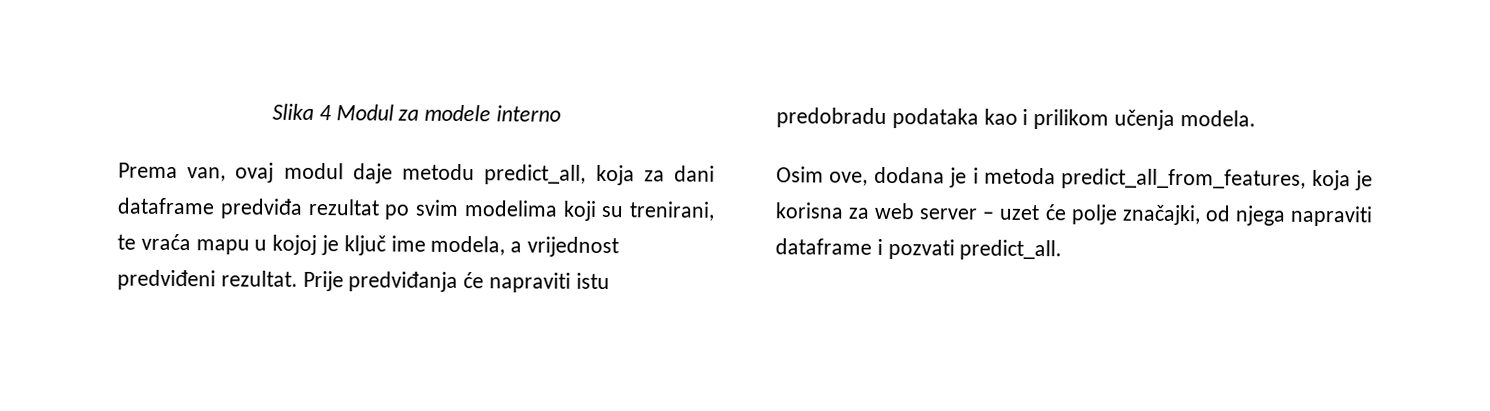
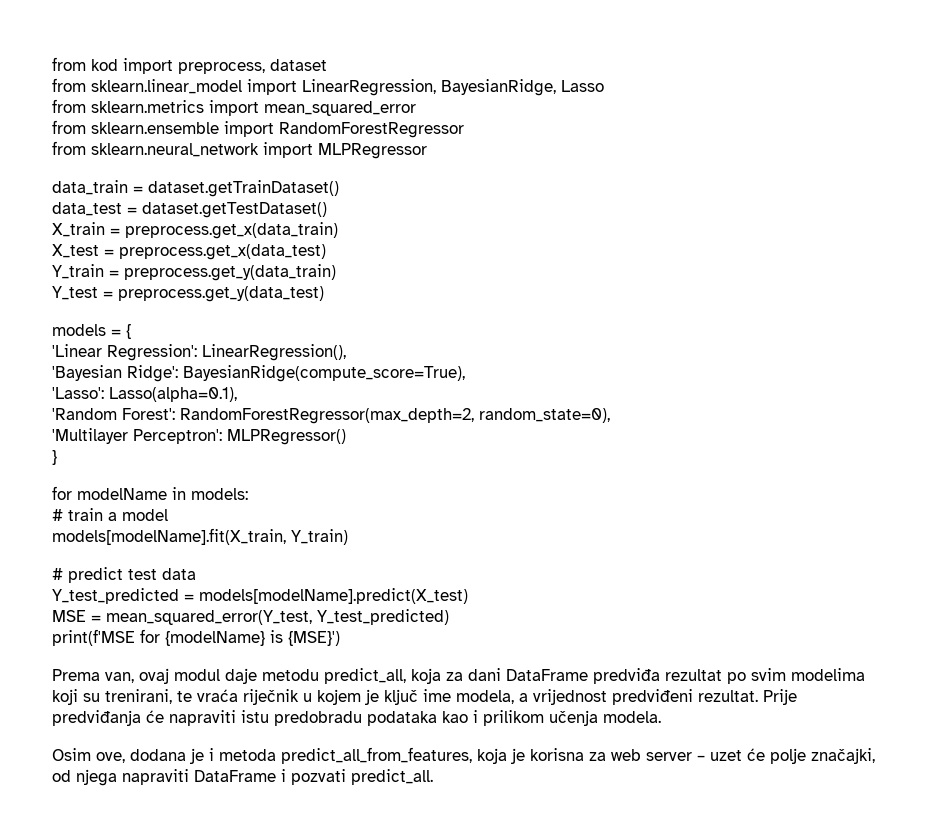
[271,103,562,122] Slika 4 Modul za modele interno -> [52,57,327,74] [52,78,604,96] [52,99,416,116] [52,120,464,138] [52,141,427,159] [52,180,339,197] [52,202,327,218] [52,222,338,239] [52,244,326,260] [52,264,336,281] [52,286,324,302] [52,324,131,339] [52,344,346,361] [52,365,465,382] [52,387,237,402] [52,408,610,424] [52,428,346,445] [52,450,57,465] [52,486,248,500] [52,508,168,521] [52,528,348,545] [52,567,196,583] [52,588,468,604] [52,609,449,625] [52,629,340,646] from kod import preprocess, dataset // from sklearn.linear_model import LinearRegression, BayesianRidge, Lasso // from sklearn.metrics import mean_squared_error // from sklearn.ensemble import RandomForestRegressor // from sklearn.neural_network import MLPRegressor // data_train = dataset.getTrainDataset() // data_test = dataset.getTestDataset() // X_train = preprocess.get_x(data_train) // X_test = preprocess.get_x(data_test) // Y_train = preprocess.get_y(data_train) // Y_test = preprocess.get_y(data_test) // models = { // 'Linear Regression': LinearRegression(), // 'Bayesian Ridge': BayesianRidge(compute_score=True), // 'Lasso': Lasso(alpha=0.1), // 'Random Forest': RandomForestRegressor(max_depth=2, random_state=0), // 'Multilayer Perceptron': MLPRegressor() // } // for modelName in models: // # train a model // models[modelName].fit(X_train, Y_train) // # predict test data // Y_test_predicted = models[modelName].predict(X_test) // MSE = mean_squared_error(Y_test, Y_test_predicted) // print(f'MSE for {modelName} is {MSE}')
[117,197,215,215] dataframe -> [506,669,588,681] DataFrame
[195,234,318,256] mapu u kojoj -> [243,689,361,705] riječnik u kojem
[775,238,872,255] dataframe -> [194,770,276,782] DataFrame

